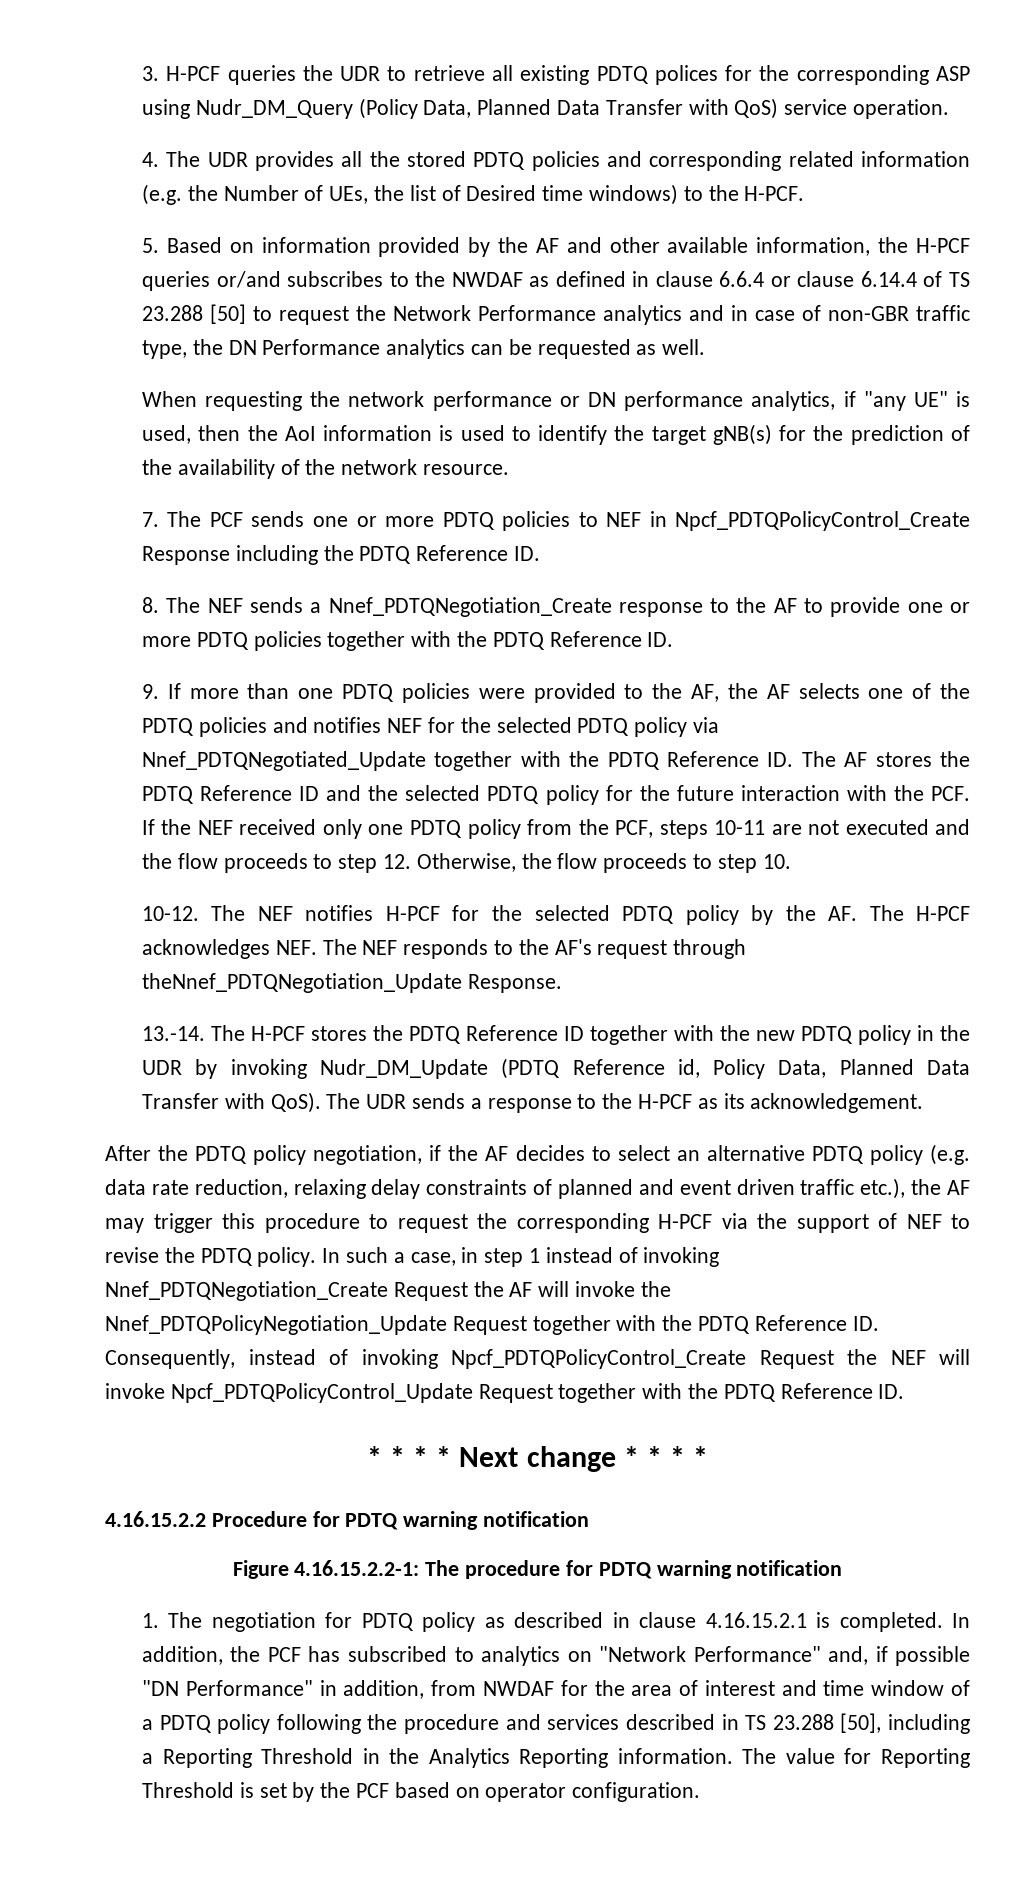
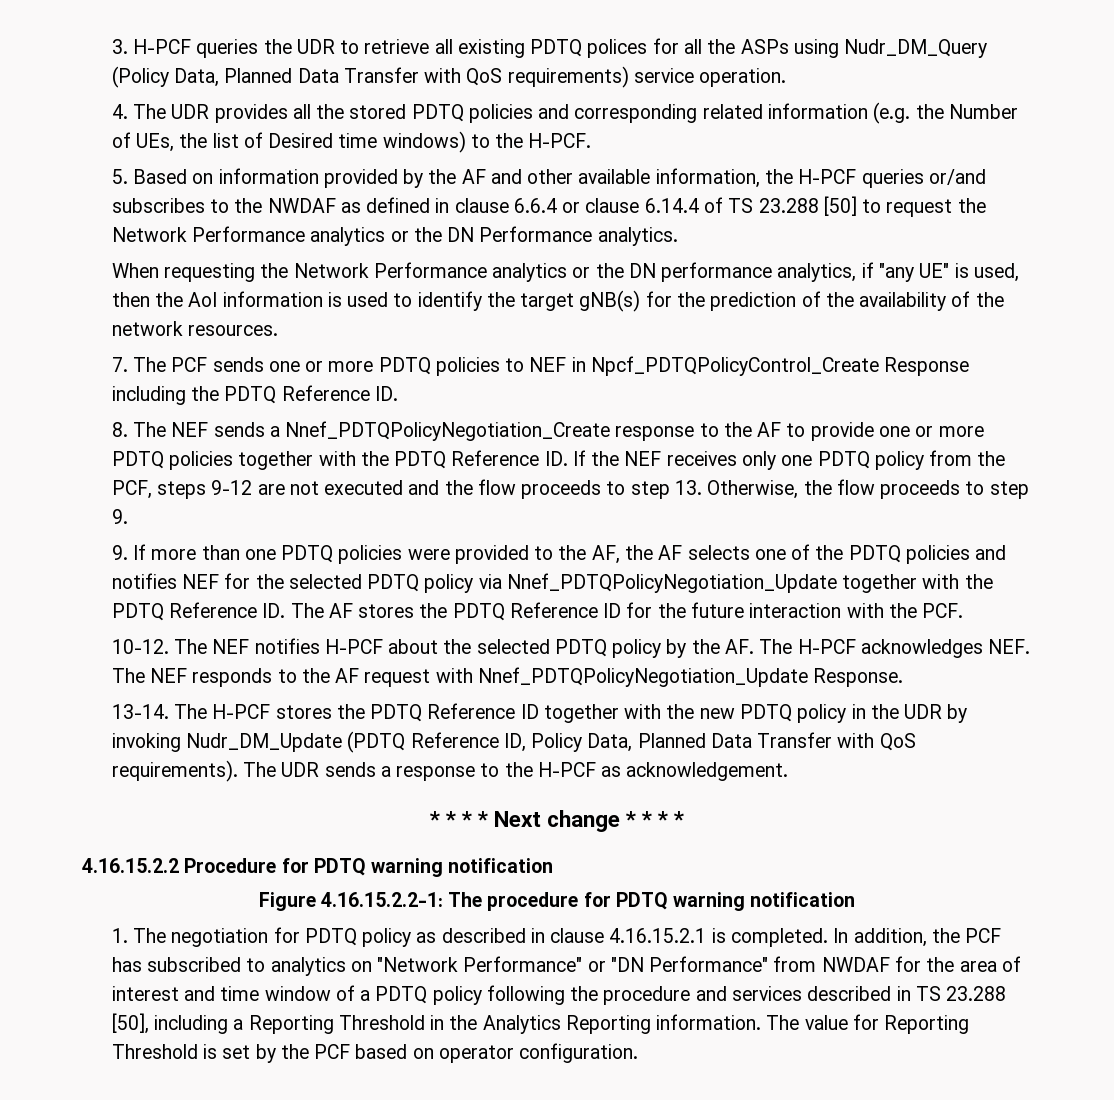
[759,65,971,85] the corresponding ASP -> [684,39,789,54] all the ASPs
[734,98,779,119] QoS) -> [466,66,629,88] QoS requirements)
[688,305,971,321] [141,339,706,359] [141,391,580,411] and in case of non-GBR traffic type, the DN Performance analytics can be requested as well. // When requesting the network performance or -> [390,226,678,246] [111,262,624,282] or the DN Performance analytics. // When requesting the Network Performance analytics or the
[423,464,510,475] resource. -> [188,325,279,336] resources.
[328,597,612,617] Nnef_PDTQNegotiation_Create -> [285,421,611,441] Nnef_PDTQPolicyNegotiation_Create
(674, 639) none -> [572,450,1006,470] [111,479,1029,499] [111,509,128,524] If the NEF receives only one PDTQ policy from the PCF, steps 9-12 are not executed and the flow proceeds to step 13. Otherwise, the flow proceeds to step 9.
[141,751,426,771] Nnef_PDTQNegotiated_Update -> [506,573,837,593] Nnef_PDTQPolicyNegotiation_Update
[326,785,599,805] and the selected PDTQ policy -> (622, 610) none
[141,819,971,839] [141,853,791,873] If the NEF received only one PDTQ policy from the PCF, steps 10-11 are not executed and the flow proceeds to step 12. Otherwise, the flow proceeds to step 10. -> (964, 610) none
[452,905,480,921] for -> [388,639,439,654] about
[554,939,747,959] [141,973,462,993] AF's request through theNnef_PDTQNegotiation_Update -> [335,667,808,687] AF request with Nnef_PDTQPolicyNegotiation_Update
[141,1026,205,1041] 13.-14. -> [111,704,169,719] 13-14.
[677,1059,700,1078] id, -> [503,733,526,752] ID,
[270,1092,321,1113] QoS). -> [879,733,916,751] [111,760,238,782] QoS requirements).
[723,1093,745,1109] its -> (622, 771) none
[105,1144,971,1165] [105,1178,971,1199] [105,1213,970,1233] [105,1247,720,1267] [105,1281,671,1301] [105,1315,879,1335] [105,1349,970,1369] [105,1383,905,1403] // After the PDTQ policy negotiation, if the AF decides to select an alternative PDTQ policy (e.g. data rate reduction, relaxing delay constraints of planned and event driven traffic etc.), the AF may trigger this procedure to request the corresponding H-PCF via the support of NEF to revise the PDTQ policy. In such a case, in step 1 instead of invoking Nnef_PDTQNegotiation_Create Request the AF will invoke the Nnef_PDTQPolicyNegotiation_Update Request together with the PDTQ Reference ID. Consequently, instead of invoking Npcf_PDTQPolicyControl_Create Request the NEF will invoke Npcf_PDTQPolicyControl_Update Request together with the PDTQ Reference ID. -> (789, 771) none
[827,1646,970,1666] [141,1680,425,1699] and, if possible "DN Performance" in addition, -> [587,956,769,972] or "DN Performance"

